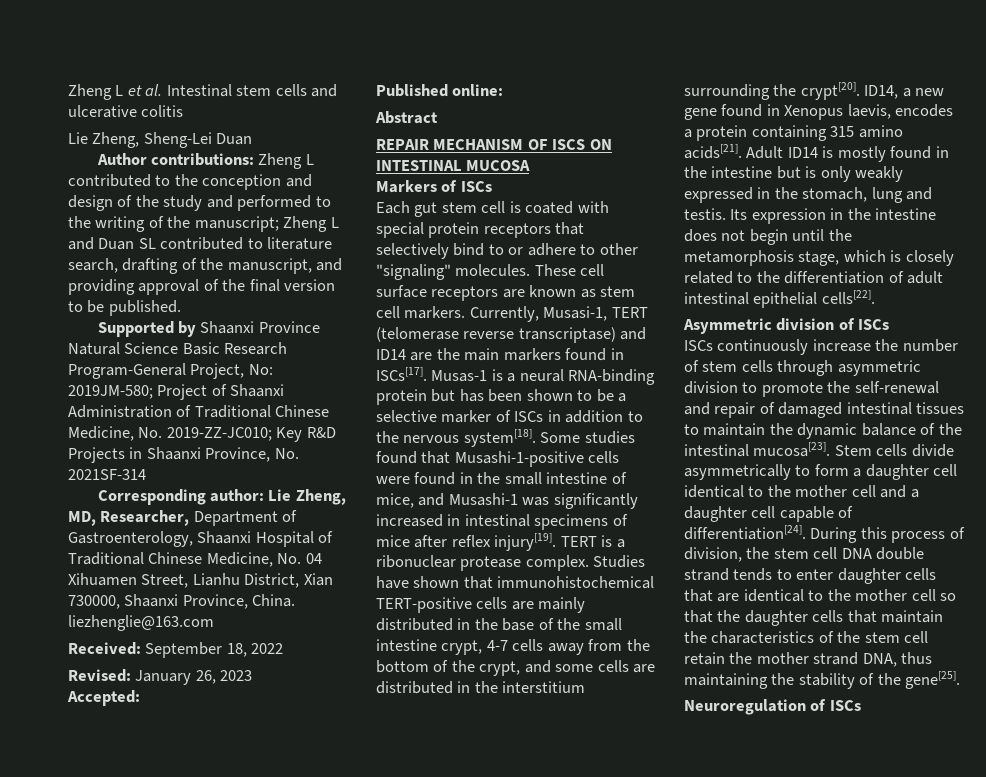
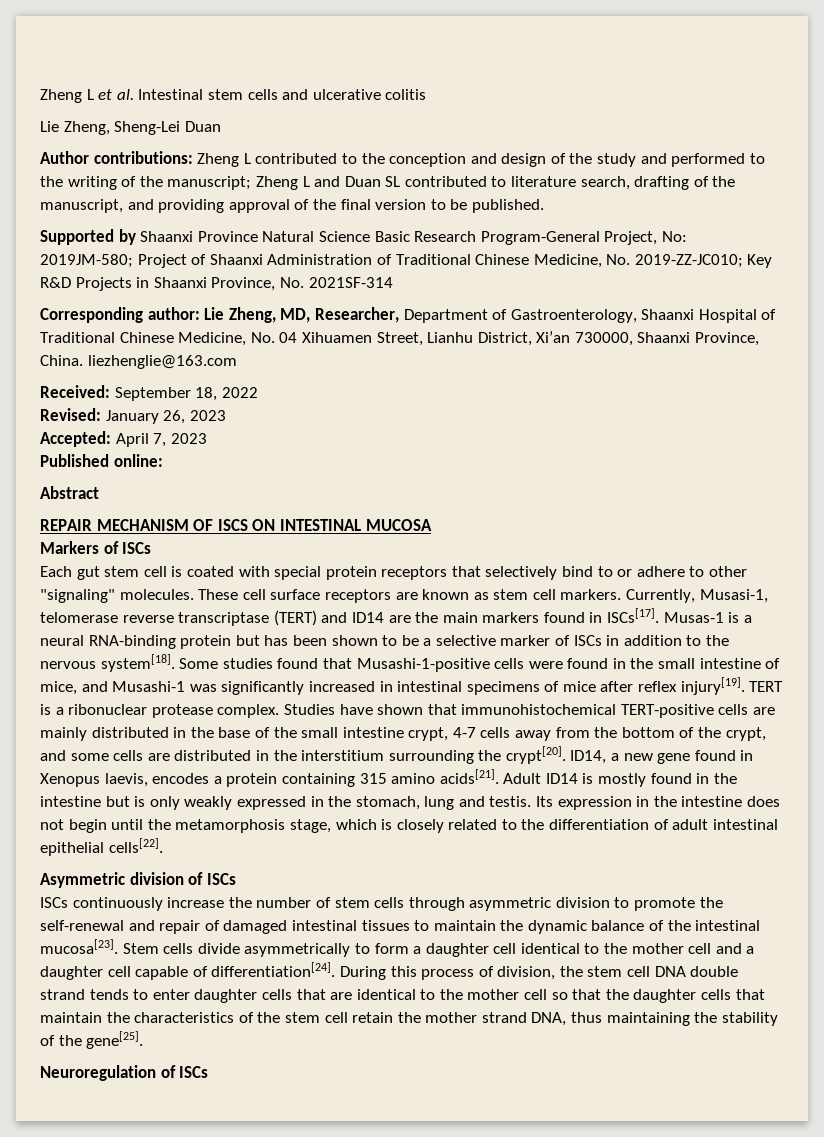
[303,573,333,586] Xian -> [536,331,571,343] Xi’an
(140, 698) none -> [115,433,207,447] April 7, 2023
[611,307,648,318] [376,327,616,343] TERT (telomerase reverse transcriptase) -> [40,610,317,626] telomerase reverse transcriptase (TERT)

